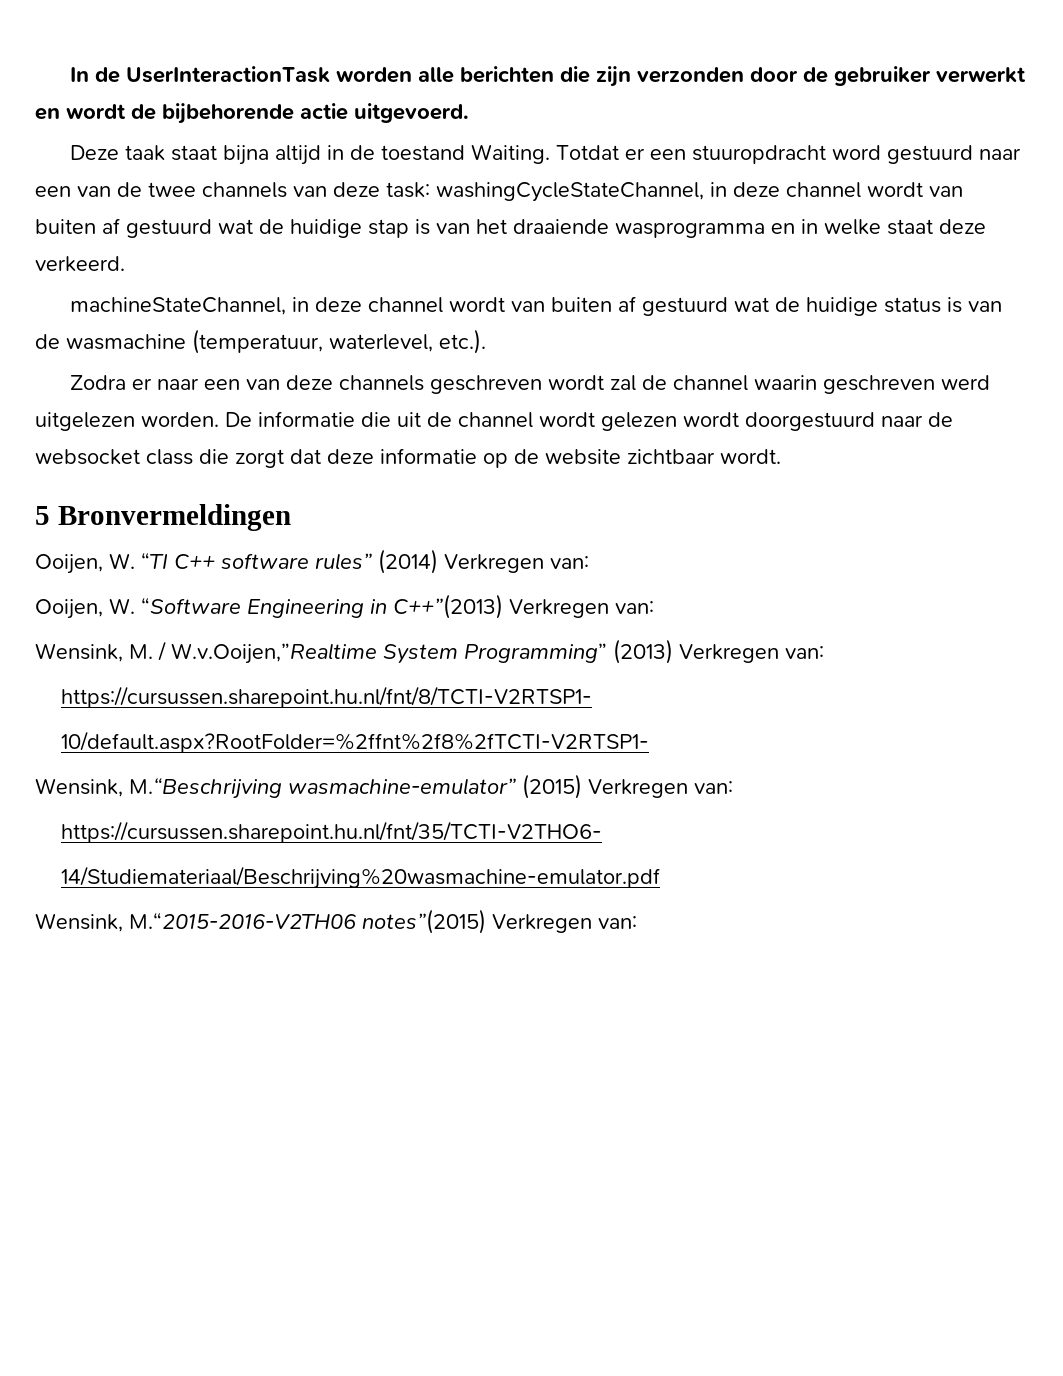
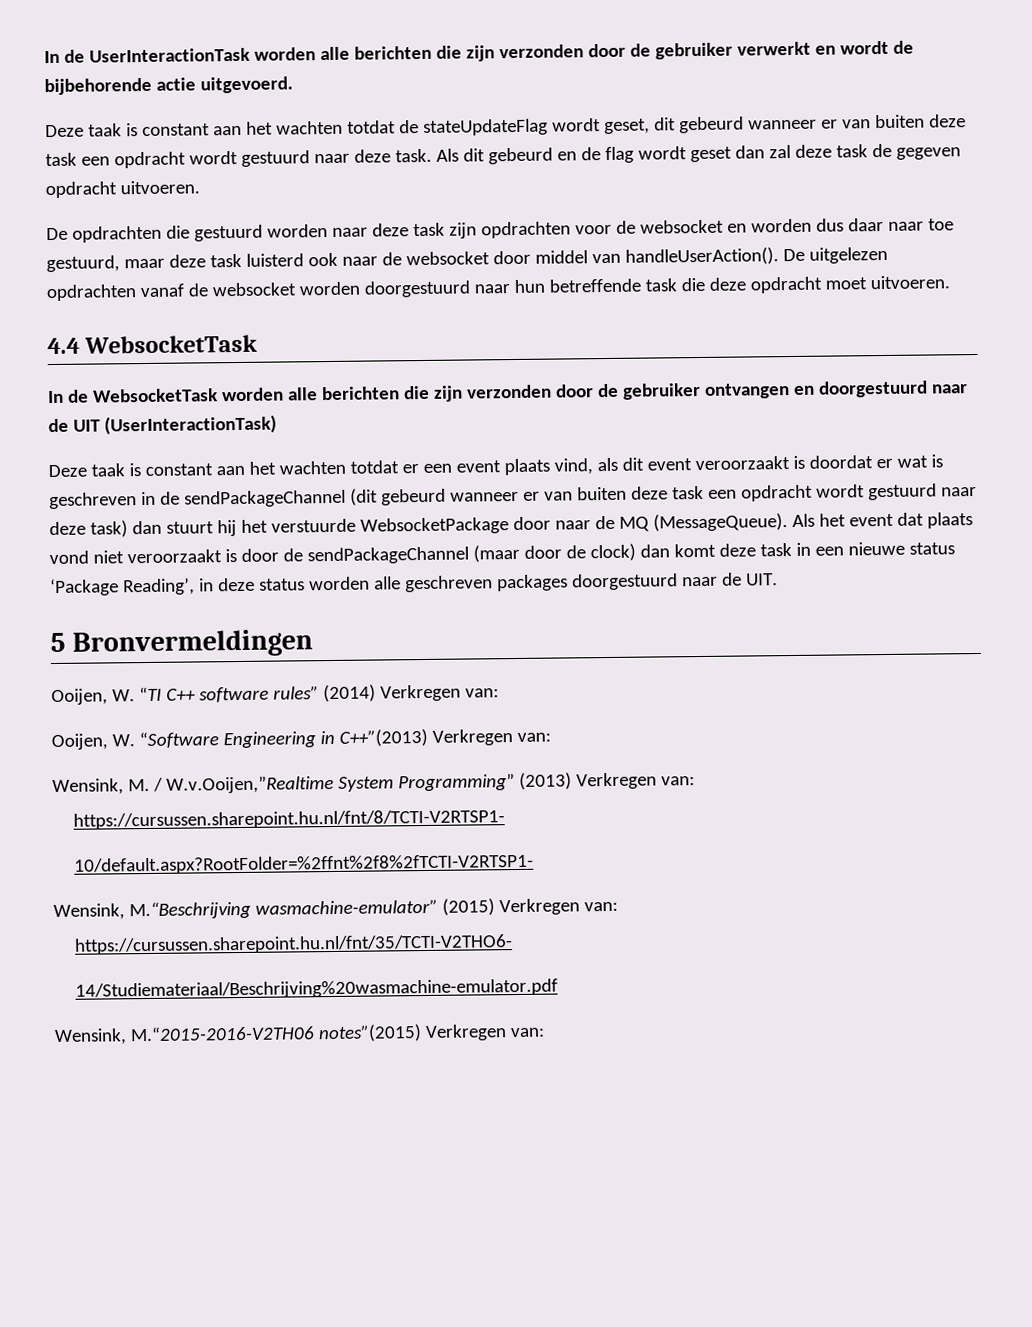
[171,144,1022,165] [35,182,963,202] [35,218,986,238] [35,256,125,272] [70,296,1003,316] [35,329,486,354] [70,375,991,394] [35,411,953,431] [35,448,781,468] staat bijna altijd in de toestand Waiting. Totdat er een stuuropdracht word gestuurd naar een van de twee channels van deze task: washingCycleStateChannel, in deze channel wordt van buiten af gestuurd wat de huidige stap is van het draaiende wasprogramma en in welke staat deze verkeerd. // machineStateChannel, in deze channel wordt van buiten af gestuurd wat de huidige status is van de wasmachine (temperatuur, waterlevel, etc.). // Zodra er naar een van deze channels geschreven wordt zal de channel waarin geschreven werd uitgelezen worden. De informatie die uit de channel wordt gelezen wordt doorgestuurd naar de websocket class die zorgt dat deze informatie op de website zichtbaar wordt. -> [125,114,966,137] [45,143,961,169] [45,180,200,199] [46,218,954,243] [46,246,888,273] [46,275,950,302] [47,334,259,355] [48,380,968,404] [48,414,277,435] [48,454,943,478] [49,483,977,510] [49,512,973,538] [49,541,955,565] [50,572,778,597] is constant aan het wachten totdat de stateUpdateFlag wordt geset, dit gebeurd wanneer er van buiten deze task een opdracht wordt gestuurd naar deze task. Als dit gebeurd en de flag wordt geset dan zal deze task de gegeven opdracht uitvoeren. // De opdrachten die gestuurd worden naar deze task zijn opdrachten voor de websocket en worden dus daar naar toe gestuurd, maar deze task luisterd ook naar de websocket door middel van handleUserAction(). De uitgelezen opdrachten vanaf de websocket worden doorgestuurd naar hun betreffende task die deze opdracht moet uitvoeren. // 4.4 WebsocketTask // In de WebsocketTask worden alle berichten die zijn verzonden door de gebruiker ontvangen en doorgestuurd naar de UIT (UserInteractionTask) // Deze taak is constant aan het wachten totdat er een event plaats vind, als dit event veroorzaakt is doordat er wat is geschreven in de sendPackageChannel (dit gebeurd wanneer er van buiten deze task een opdracht wordt gestuurd naar deze task) dan stuurt hij het verstuurde WebsocketPackage door naar de MQ (MessageQueue). Als het event dat plaats vond niet veroorzaakt is door de sendPackageChannel (maar door de clock) dan komt deze task in een nieuwe status ‘Package Reading’, in deze status worden alle geschreven packages doorgestuurd naar de UIT.

